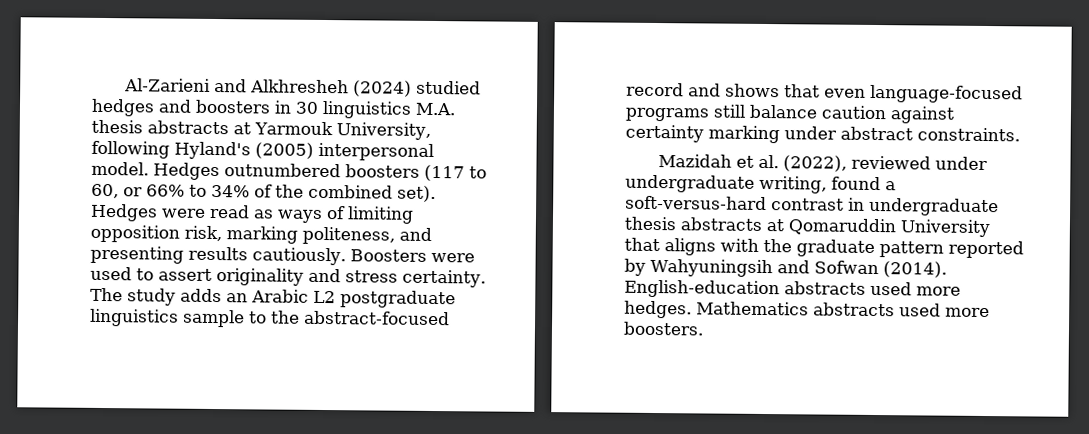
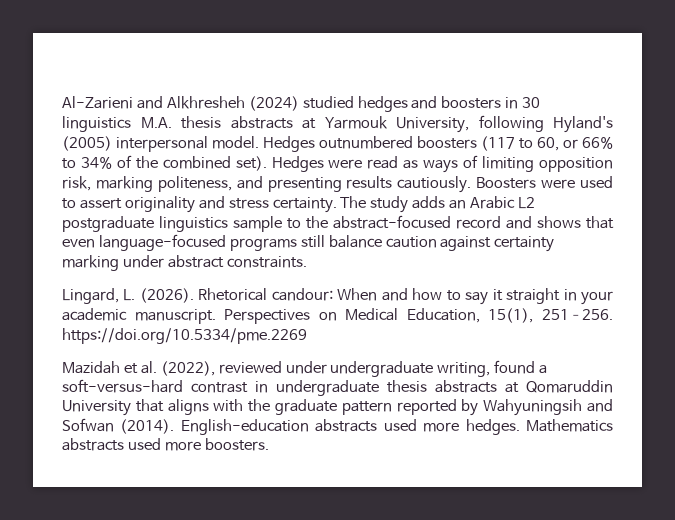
(1020, 134) none -> [62,288,613,305] [62,308,613,324] [62,328,307,344] // Lingard, L. (2026). Rhetorical candour: When and how to say it straight in your academic manuscript. Perspectives on Medical Education, 15(1), 251–256. https://doi.org/10.5334/pme.2269

